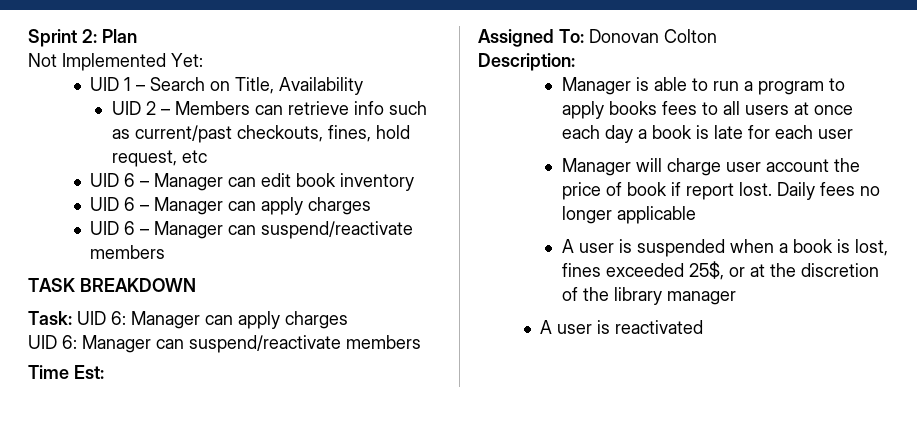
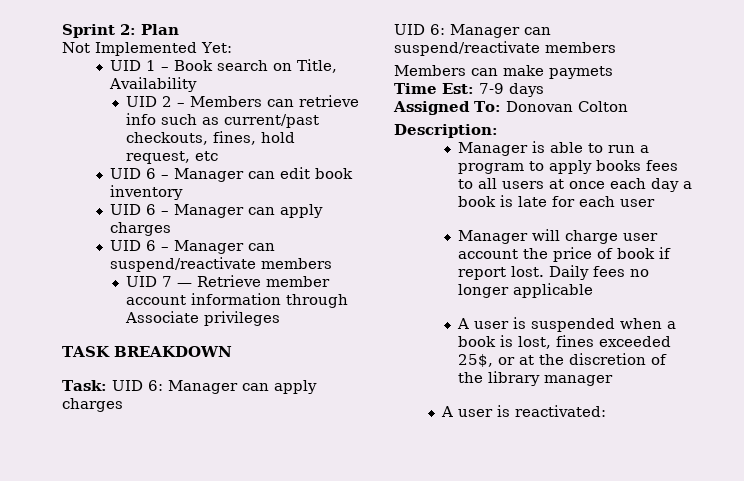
[150,77,206,91] Search -> [174,60,269,71] Book search
(166, 252) none -> [126,275,331,287] [126,293,349,308] [125,311,281,326] // UID 7 — Retrieve member account information through Associate privileges
(421, 342) none -> [394,65,613,79] // Members can make paymets
(104, 372) none -> [479,83,544,97] 7-9 days
[615,320,704,334] reactivated -> [515,405,607,417] reactivated:

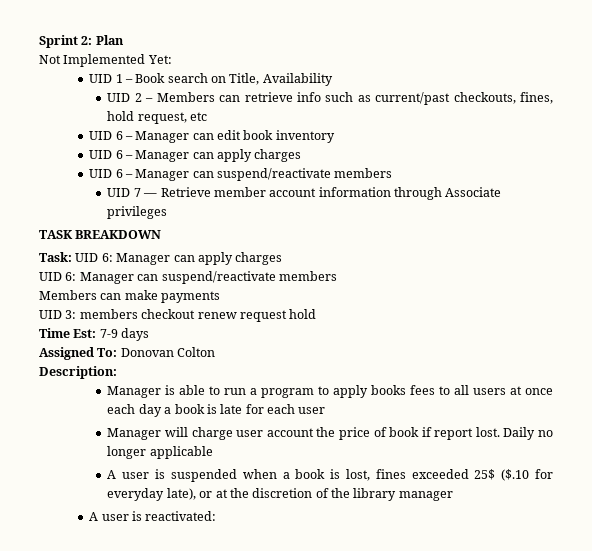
[549,66,613,79] paymets -> [161,291,221,303] [39,309,317,322] payments // UID 3: members checkout renew request hold
[593,266,626,277] fees -> (536, 433) none
[458,354,494,367] 25$, -> [474,469,554,481] [107,488,196,501] 25$ ($.10 for everyday late),

